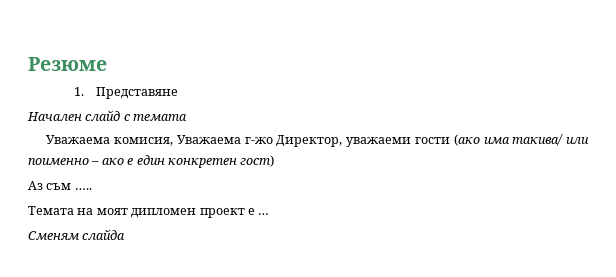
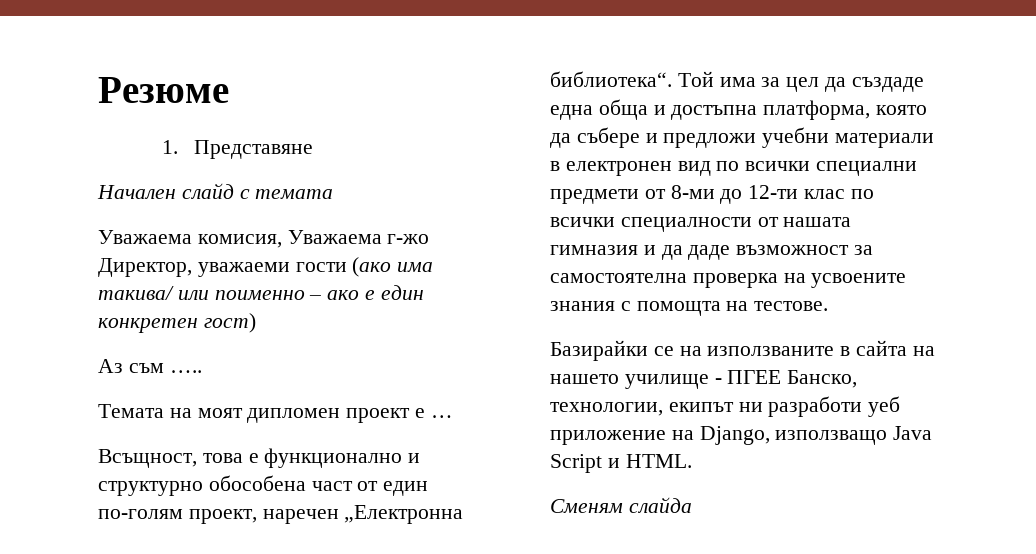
(270, 214) none -> [98,448,421,468] [98,475,429,496] [98,505,464,524] [550,71,924,92] [550,99,928,120] [550,127,935,148] [550,161,918,176] [550,185,874,204] [550,217,852,232] [550,245,874,260] [550,273,907,288] [550,301,829,316] [550,340,935,361] [550,370,858,389] [550,396,901,417] [550,426,933,445] [550,454,692,473] // Всъщност, това е функционално и структурно обособена част от един по-голям проект, наречен „Електронна библиотека“. Той има за цел да създаде една обща и достъпна платформа, която да събере и предложи учебни материали в електронен вид по всички специални предмети от 8-ми до 12-ти клас по всички специалности от нашата гимназия и да даде възможност за самостоятелна проверка на усвоените знания с помощта на тестове. // Базирайки се на използваните в сайта на нашето училище - ПГЕЕ Банско, технологии, екипът ни разработи уеб приложение на Django, използващо Java Script и HTML.

